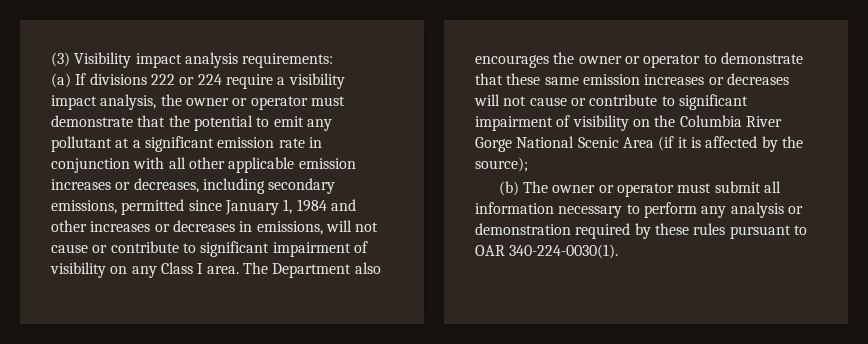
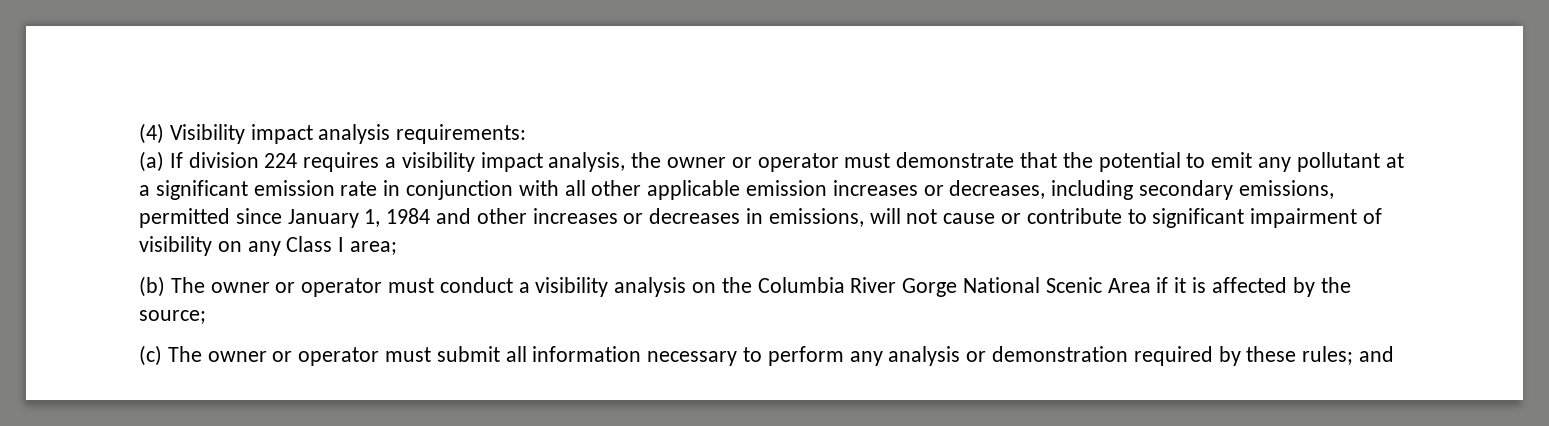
[51,52,70,67] (3) -> [139,123,164,144] (4)
[89,73,273,89] divisions 222 or 224 require -> [188,152,380,172] division 224 requires
[206,262,381,278] [475,52,803,68] [475,73,789,85] [474,94,748,110] [475,115,629,131] area. The Department also encourages the owner or operator to demonstrate that these same emission increases or decreases will not cause or contribute to significant impairment of visibility -> [350,241,398,255] [139,276,687,297] area; // (b) The owner or operator must conduct a visibility analysis
[658,136,675,151] (if -> [1156,277,1169,293] if
[475,157,528,172] [498,181,519,196] source); // (b) -> [139,310,206,324] [139,345,162,366] source; // (c)
[693,223,807,239] [475,244,619,259] rules pursuant to OAR 340-224-0030(1). -> [1302,346,1395,365] rules; and

